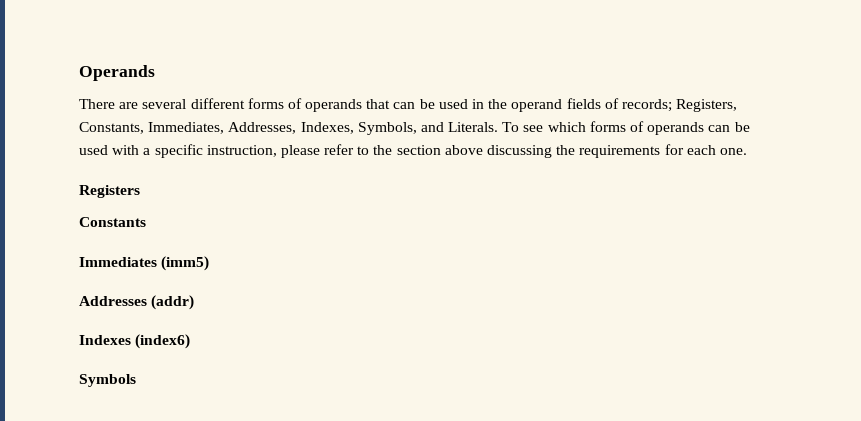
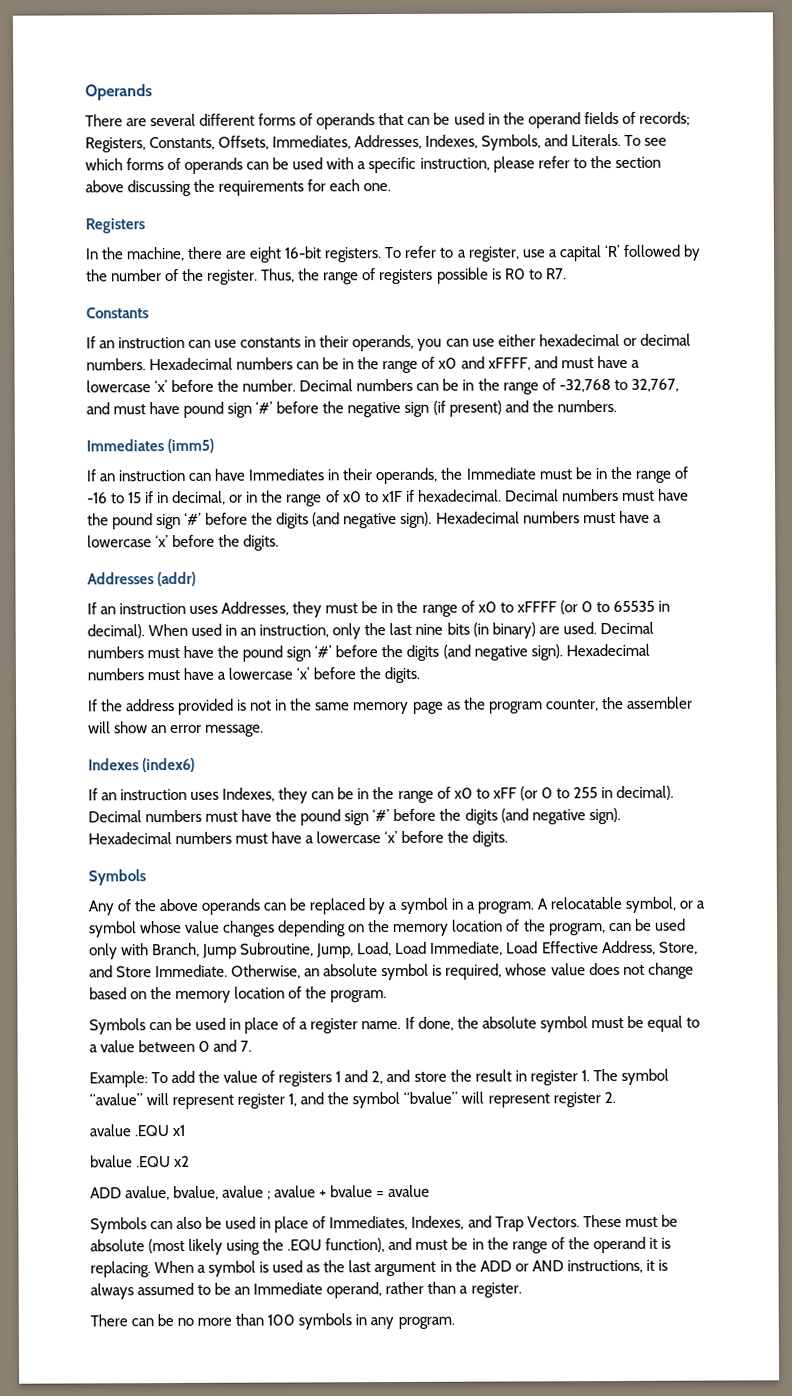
(144, 128) none -> [218,135,270,150] Offsets,
[79,217,146,227] [79,256,210,271] [79,295,195,310] [79,334,191,349] [79,374,136,387] Constants // Immediates (imm5) // Addresses (addr) // Indexes (index6) // Symbols -> [85,244,701,263] [86,267,567,285] [86,307,149,319] [86,333,691,352] [86,355,640,374] [86,378,679,395] [86,399,617,418] [86,438,215,454] [86,466,689,485] [87,488,689,507] [87,510,662,530] [87,534,280,551] [87,571,197,587] [87,600,670,618] [87,621,654,640] [87,643,650,662] [87,666,421,684] [88,696,693,715] [88,721,265,737] [88,757,196,773] [88,785,675,804] [88,807,621,826] [88,830,509,847] [88,869,146,886] [88,896,705,916] [89,918,686,938] [89,940,698,960] [89,962,694,981] [89,986,388,1004] [89,1015,700,1035] [89,1039,253,1053] [89,1068,669,1088] [89,1091,616,1110] [89,1124,186,1137] [90,1155,191,1168] [90,1184,431,1201] [90,1214,678,1234] [90,1236,671,1255] [90,1259,668,1278] [90,1281,522,1300] [90,1313,455,1330] In the machine, there are eight 16-bit registers. To refer to a register, use a capital ‘R’ followed by the number of the register. Thus, the range of registers possible is R0 to R7. // Constants // If an instruction can use constants in their operands, you can use either hexadecimal or decimal numbers. Hexadecimal numbers can be in the range of x0 and xFFFF, and must have a lowercase ‘x’ before the number. Decimal numbers can be in the range of -32,768 to 32,767, and must have pound sign ‘#’ before the negative sign (if present) and the numbers. // Immediates (imm5) // If an instruction can have Immediates in their operands, the Immediate must be in the range of -16 to 15 if in decimal, or in the range of x0 to x1F if hexadecimal. Decimal numbers must have the pound sign ‘#’ before the digits (and negative sign). Hexadecimal numbers must have a lowercase ‘x’ before the digits. // Addresses (addr) // If an instruction uses Addresses, they must be in the range of x0 to xFFFF (or 0 to 65535 in decimal). When used in an instruction, only the last nine bits (in binary) are used. Decimal numbers must have the pound sign ‘#’ before the digits (and negative sign). Hexadecimal numbers must have a lowercase ‘x’ before the digits. // If the address provided is not in the same memory page as the program counter, the assembler will show an error message. // Indexes (index6) // If an instruction uses Indexes, they can be in the range of x0 to xFF (or 0 to 255 in decimal). Decimal numbers must have the pound sign ‘#’ before the digits (and negative sign). Hexadecimal numbers must have a lowercase ‘x’ before the digits. // Symbols // Any of the above operands can be replaced by a symbol in a program. A relocatable symbol, or a symbol whose value changes depending on the memory location of the program, can be used only with Branch, Jump Subroutine, Jump, Load, Load Immediate, Load Effective Address, Store, and Store Immediate. Otherwise, an absolute symbol is required, whose value does not change based on the memory location of the program. // Symbols can be used in place of a register name. If done, the absolute symbol must be equal to a value between 0 and 7. // Example: To add the value of registers 1 and 2, and store the result in register 1. The symbol “avalue” will represent register 1, and the symbol “bvalue” will represent register 2. // avalue .EQU x1 // bvalue .EQU x2 // ADD avalue, bvalue, avalue ; avalue + bvalue = avalue // Symbols can also be used in place of Immediates, Indexes, and Trap Vectors. These must be absolute (most likely using the .EQU function), and must be in the range of the operand it is replacing. When a symbol is used as the last argument in the ADD or AND instructions, it is always assumed to be an Immediate operand, rather than a register. // There can be no more than 100 symbols in any program.

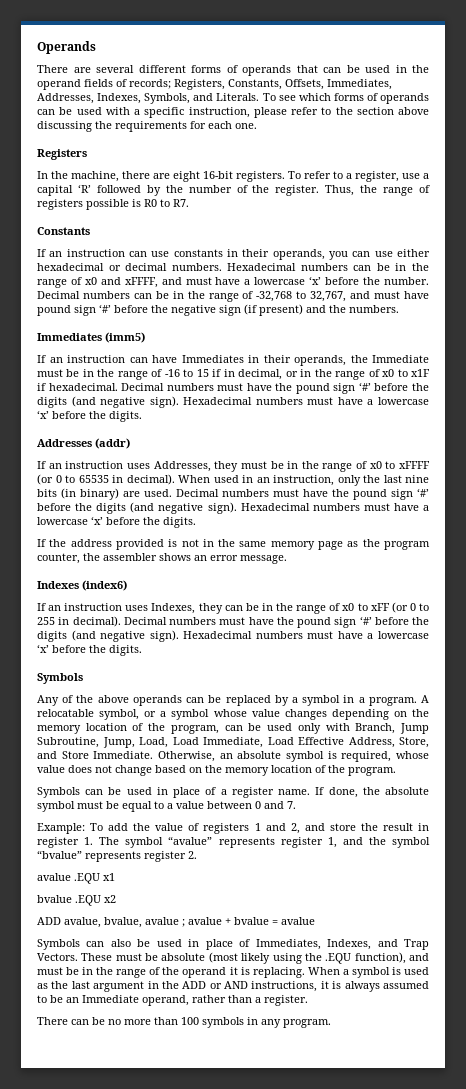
[88,721,149,734] will show -> [159,553,191,561] shows
[146,1093,235,1110] will represent -> [218,837,275,848] represents
[461,1091,550,1108] will represent -> [85,851,141,862] represents

